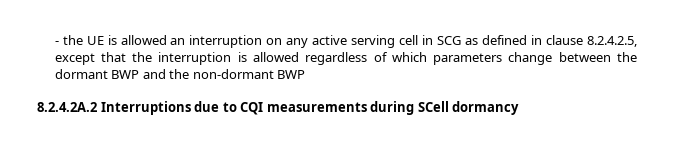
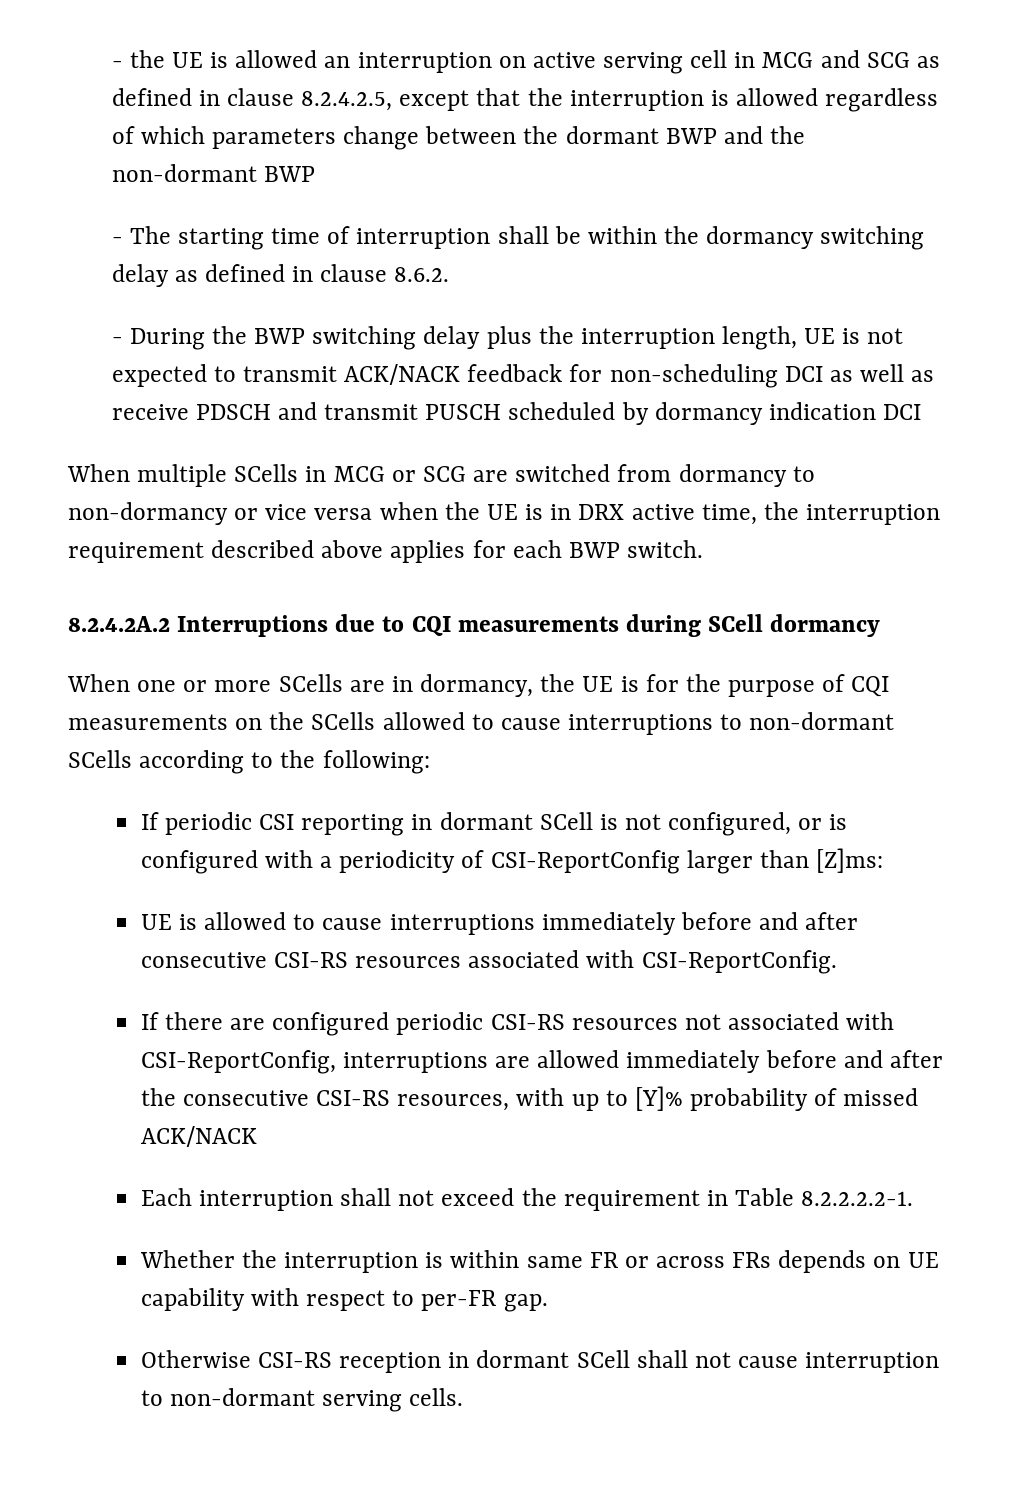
[286,38,309,48] any -> (526, 62) none
(434, 40) none -> [762,50,860,68] MCG and
(306, 74) none -> [111,226,925,250] [111,264,450,287] [111,326,904,350] [111,364,935,388] [111,402,921,425] [67,464,815,487] [68,502,941,525] [68,540,704,563] // - The starting time of interruption shall be within the dormancy switching delay as defined in clause 8.6.2. // - During the BWP switching delay plus the interruption length, UE is not expected to transmit ACK/NACK feedback for non-scheduling DCI as well as receive PDSCH and transmit PUSCH scheduled by dormancy indication DCI // When multiple SCells in MCG or SCG are switched from dormancy to non-dormancy or vice versa when the UE is in DRX active time, the interruption requirement described above applies for each BWP switch.
(520, 108) none -> [67,674,890,697] [68,712,895,735] [68,750,430,774] [140,812,848,836] [140,848,883,874] [140,912,859,935] [140,950,837,974] [140,1012,895,1036] [140,1050,943,1074] [140,1086,919,1111] [140,1126,257,1147] [140,1188,914,1211] [139,1250,939,1273] [140,1288,548,1312] [140,1350,940,1373] [140,1388,464,1412] // When one or more SCells are in dormancy, the UE is for the purpose of CQI measurements on the SCells allowed to cause interruptions to non-dormant SCells according to the following: // If periodic CSI reporting in dormant SCell is not configured, or is configured with a periodicity of CSI-ReportConfig larger than [Z]ms: // UE is allowed to cause interruptions immediately before and after consecutive CSI-RS resources associated with CSI-ReportConfig. // If there are configured periodic CSI-RS resources not associated with CSI-ReportConfig, interruptions are allowed immediately before and after the consecutive CSI-RS resources, with up to [Y]% probability of missed ACK/NACK // Each interruption shall not exceed the requirement in Table 8.2.2.2.2-1. // Whether the interruption is within same FR or across FRs depends on UE capability with respect to per-FR gap. // Otherwise CSI-RS reception in dormant SCell shall not cause interruption to non-dormant serving cells.

